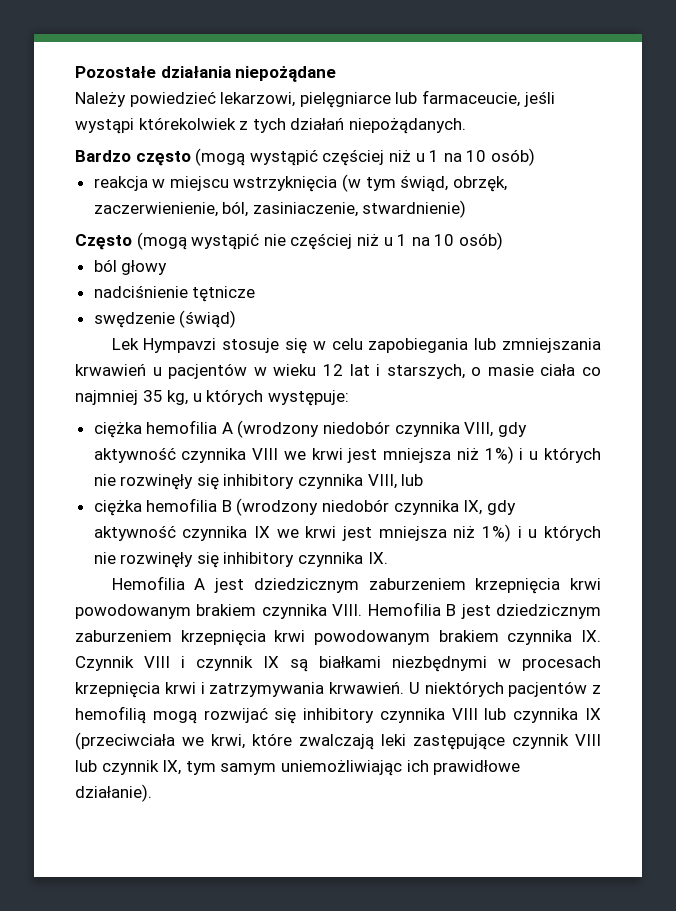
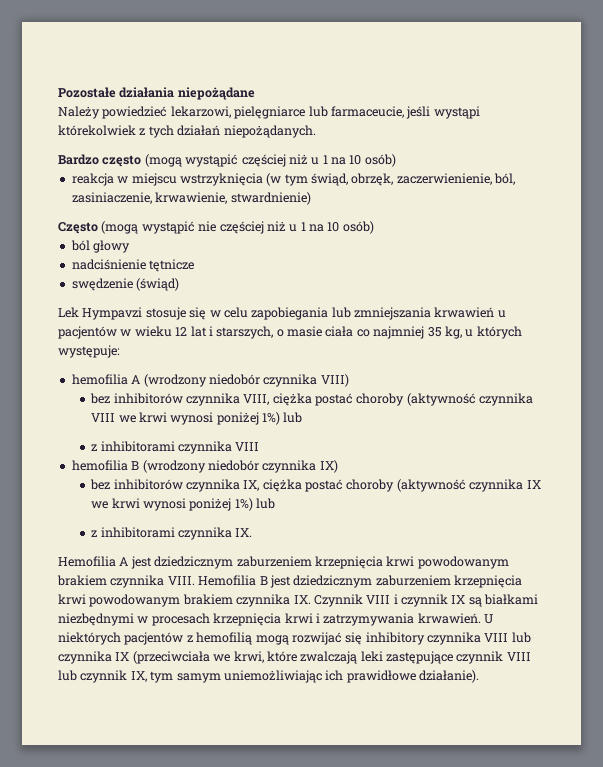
(358, 209) none -> [155,192,228,204] krwawienie,
[93,422,142,438] ciężka -> (120, 351) none
[464,422,527,437] [93,446,601,464] [93,474,424,490] [93,500,142,516] VIII, gdy aktywność czynnika VIII we krwi jest mniejsza niż 1%) i u których nie rozwinęły się inhibitory czynnika VIII, lub // ciężka -> [320,374,349,387] [90,393,534,406] [91,412,303,425] [91,441,260,454] VIII) // bez inhibitorów czynnika VIII, ciężka postać choroby (aktywność czynnika VIII we krwi wynosi poniżej 1%) lub // z inhibitorami czynnika VIII //
[463,500,516,515] [93,524,602,542] [93,552,295,568] IX, gdy aktywność czynnika IX we krwi jest mniejsza niż 1%) i u których nie rozwinęły się inhibitory -> [319,460,338,473] [90,479,541,492] [91,498,276,511] [91,527,175,538] IX) // bez inhibitorów czynnika IX, ciężka postać choroby (aktywność czynnika IX we krwi wynosi poniżej 1%) lub // z inhibitorami

